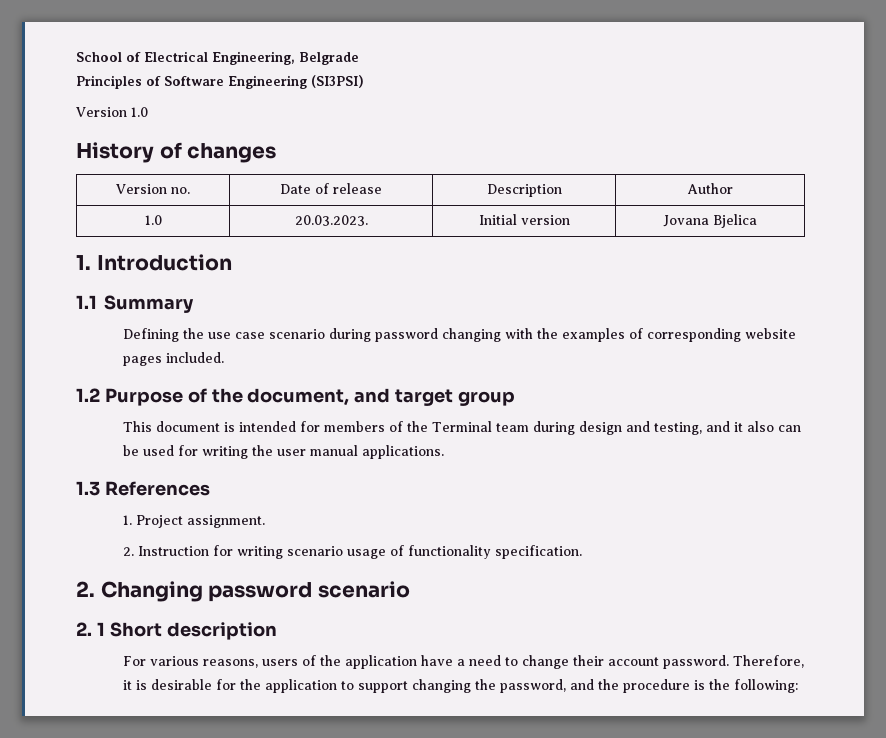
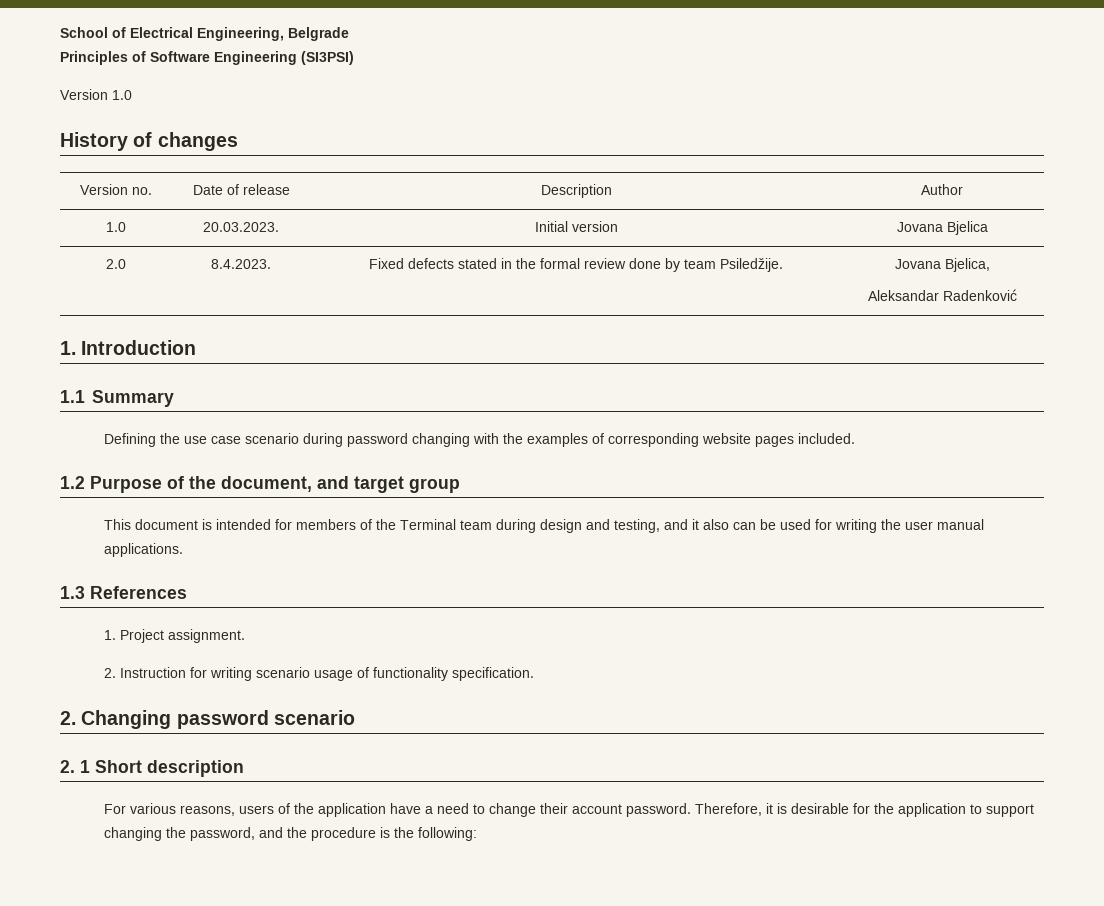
(757, 221) none -> [105,259,126,269] [211,259,271,269] [368,258,783,272] [894,258,990,272] [867,289,1017,301] // 2.0 | 8.4.2023. | Fixed defects stated in the formal review done by team Psiledžije. | Jovana Bjelica, // Aleksandar Radenković

